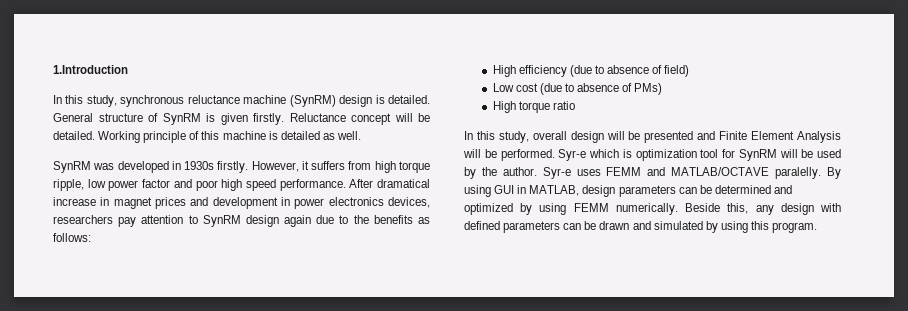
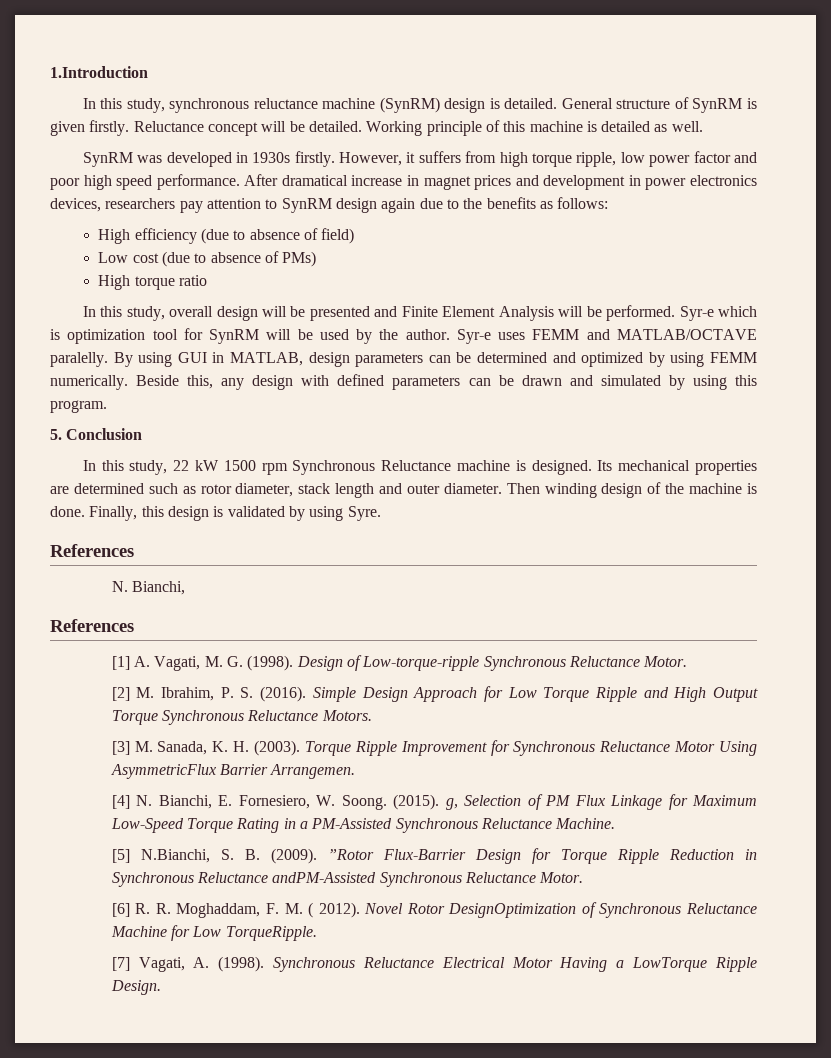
(818, 227) none -> [50,428,143,440] [82,460,757,475] [50,482,757,498] [50,506,381,521] [50,544,134,557] [111,581,186,595] [50,619,134,632] [111,655,688,671] [111,686,758,702] [111,710,372,725] [111,740,757,756] [110,764,356,779] [111,794,757,810] [110,818,616,833] [111,848,757,864] [111,872,584,887] [111,902,758,918] [110,925,317,941] [111,956,757,972] [110,980,161,995] // 5. Conclusion // In this study, 22 kW 1500 rpm Synchronous Reluctance machine is designed. Its mechanical properties are determined such as rotor diameter, stack length and outer diameter. Then winding design of the machine is done. Finally, this design is validated by using Syre. // References // N. Bianchi, // References // [1] A. Vagati, M. G. (1998). Design of Low-torque-ripple Synchronous Reluctance Motor. // [2] M. Ibrahim, P. S. (2016). Simple Design Approach for Low Torque Ripple and High Output Torque Synchronous Reluctance Motors. // [3] M. Sanada, K. H. (2003). Torque Ripple Improvement for Synchronous Reluctance Motor Using AsymmetricFlux Barrier Arrangemen. // [4] N. Bianchi, E. Fornesiero, W. Soong. (2015). g, Selection of PM Flux Linkage for Maximum Low-Speed Torque Rating in a PM-Assisted Synchronous Reluctance Machine. // [5] N.Bianchi, S. B. (2009). ”Rotor Flux-Barrier Design for Torque Ripple Reduction in Synchronous Reluctance andPM-Assisted Synchronous Reluctance Motor. // [6] R. R. Moghaddam, F. M. ( 2012). Novel Rotor DesignOptimization of Synchronous Reluctance Machine for Low TorqueRipple. // [7] Vagati, A. (1998). Synchronous Reluctance Electrical Motor Having a LowTorque Ripple Design.

